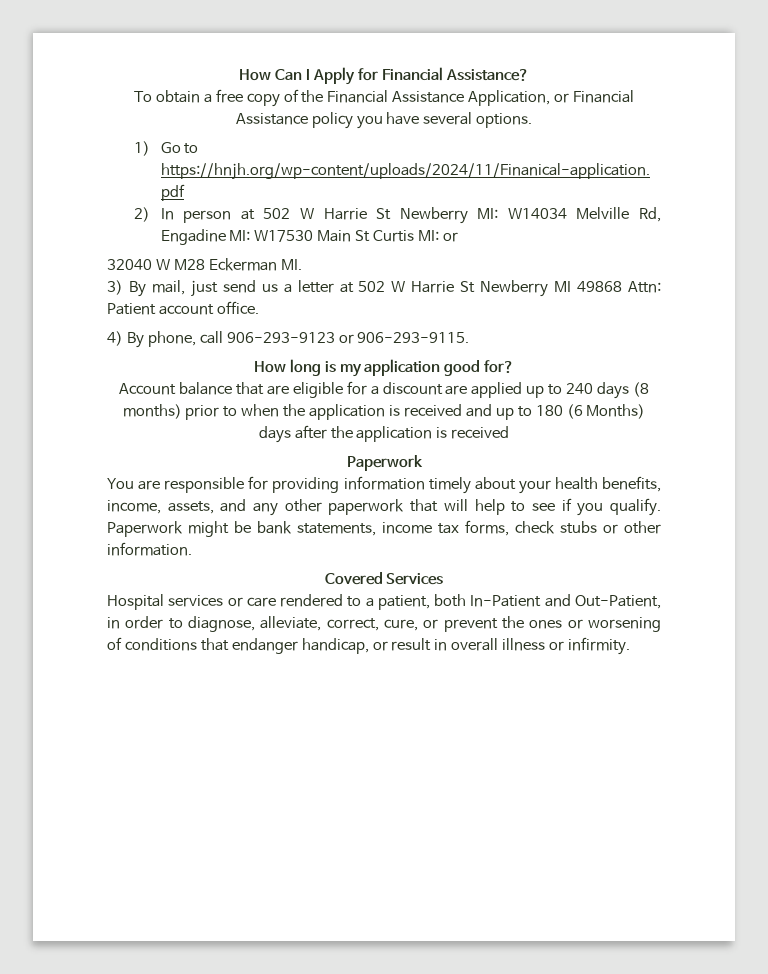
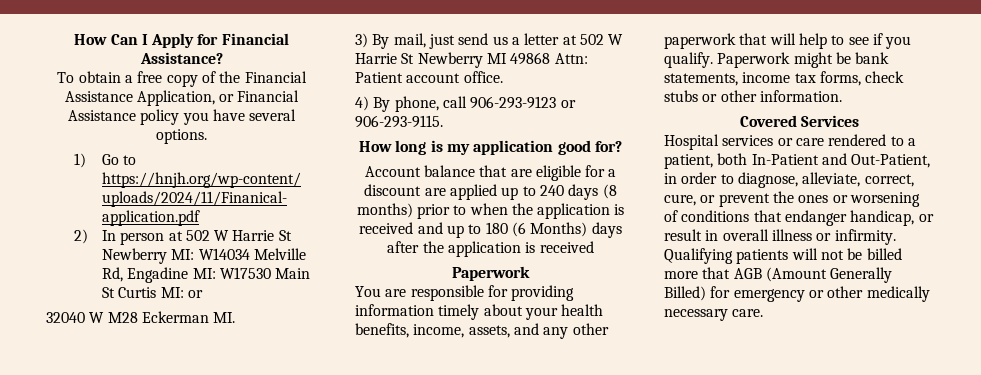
(631, 646) none -> [664,248,902,264] [664,267,893,283] [664,286,930,302] [664,309,764,321] Qualifying patients will not be billed more that AGB (Amount Generally Billed) for emergency or other medically necessary care.

